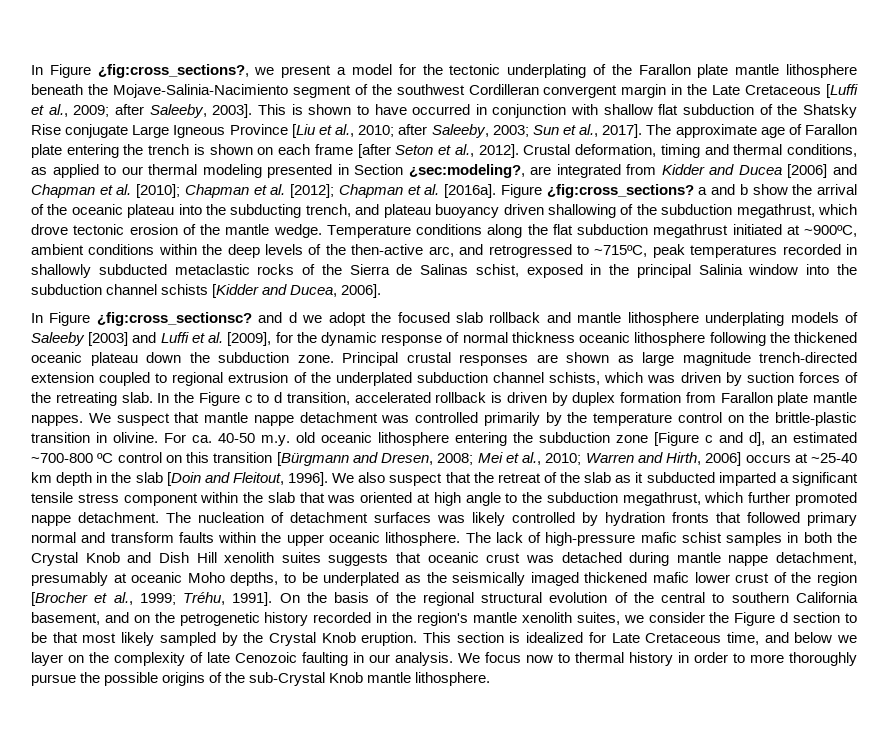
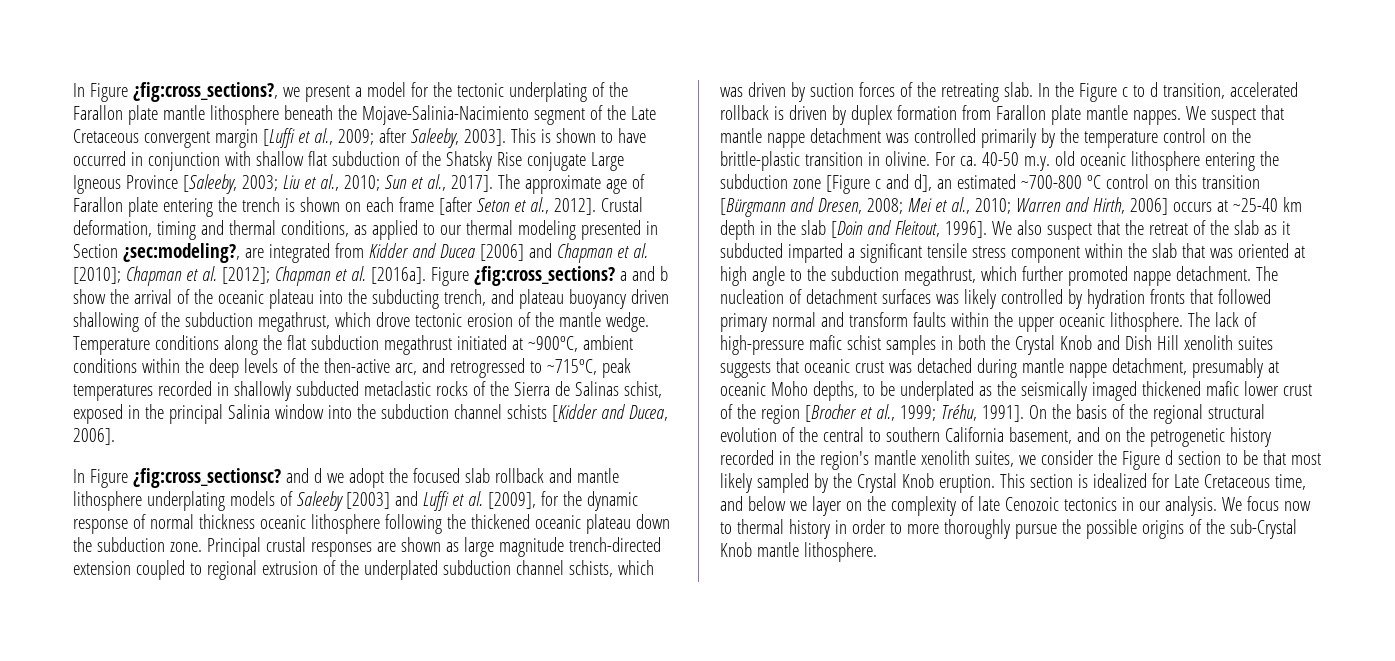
[396,84,822,98] southwest Cordilleran convergent margin in the Late Cretaceous -> [630,106,656,120] [73,129,258,148] Late Cretaceous convergent margin
[291,124,529,138] [Liu et al., 2010; after Saleeby, 2003; -> [182,174,380,194] [Saleeby, 2003; Liu et al., 2010;
[302,652,348,666] faulting -> [1063,497,1117,511] tectonics

